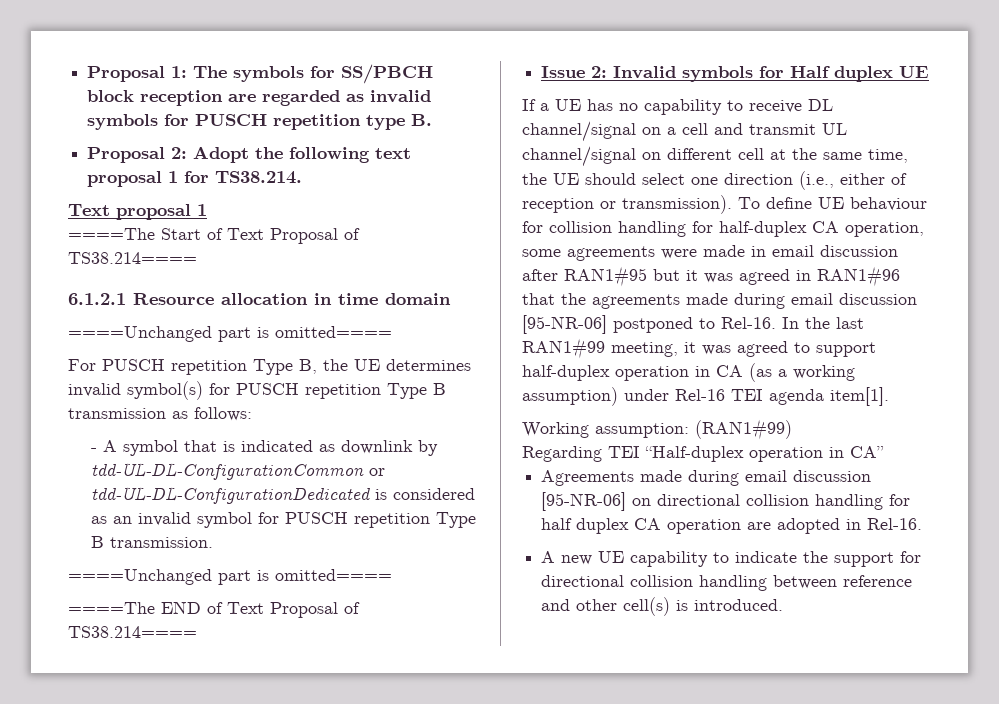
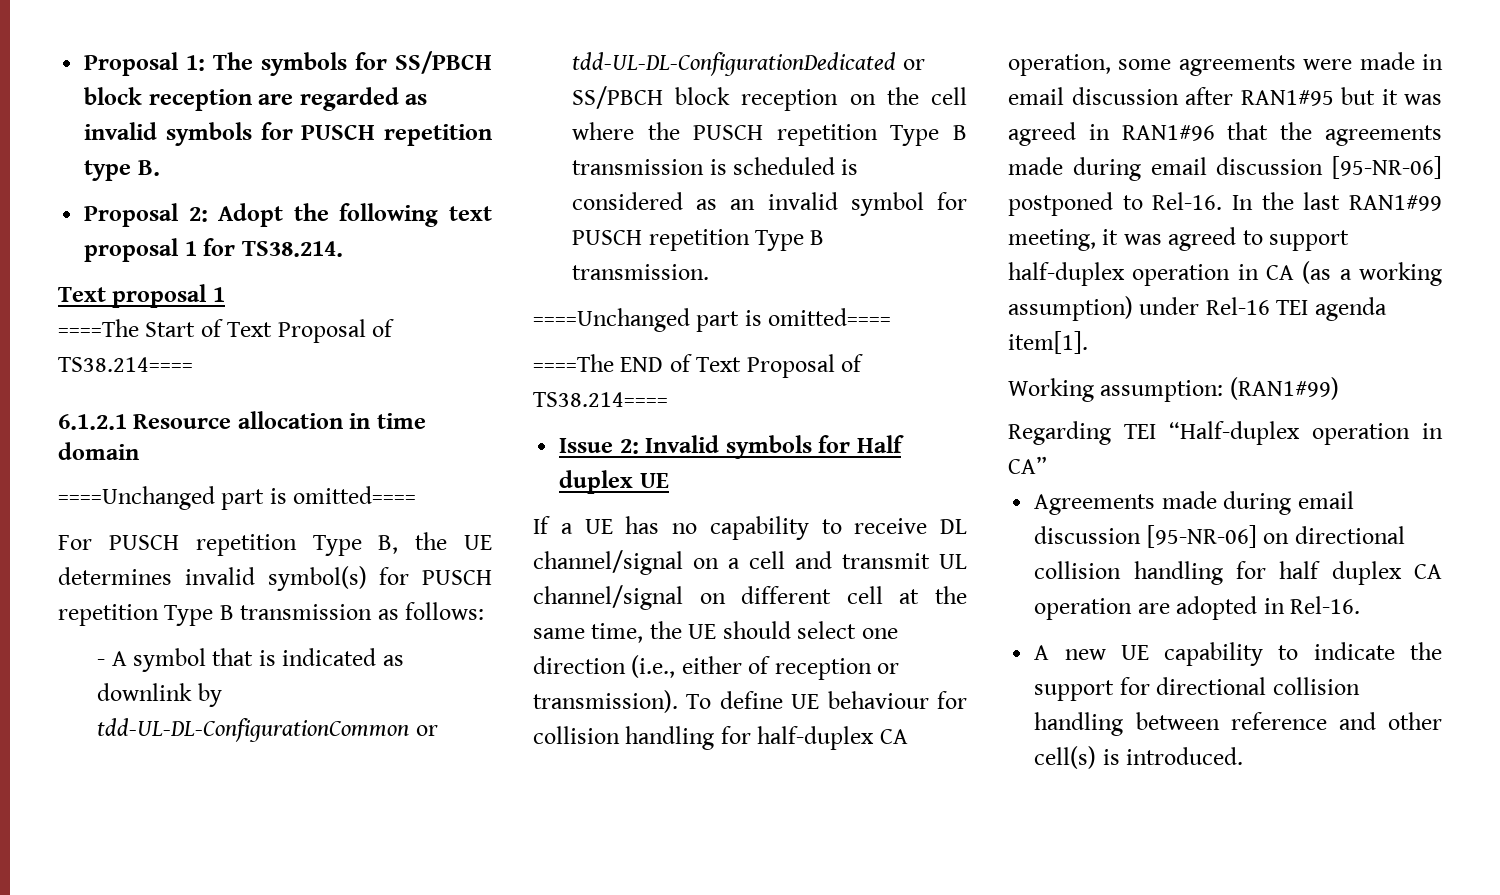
(372, 495) none -> [902,59,925,70] [572,86,967,111] [572,122,967,146] [572,157,835,175] or SS/PBCH block reception on the cell where the PUSCH repetition Type B transmission is scheduled

